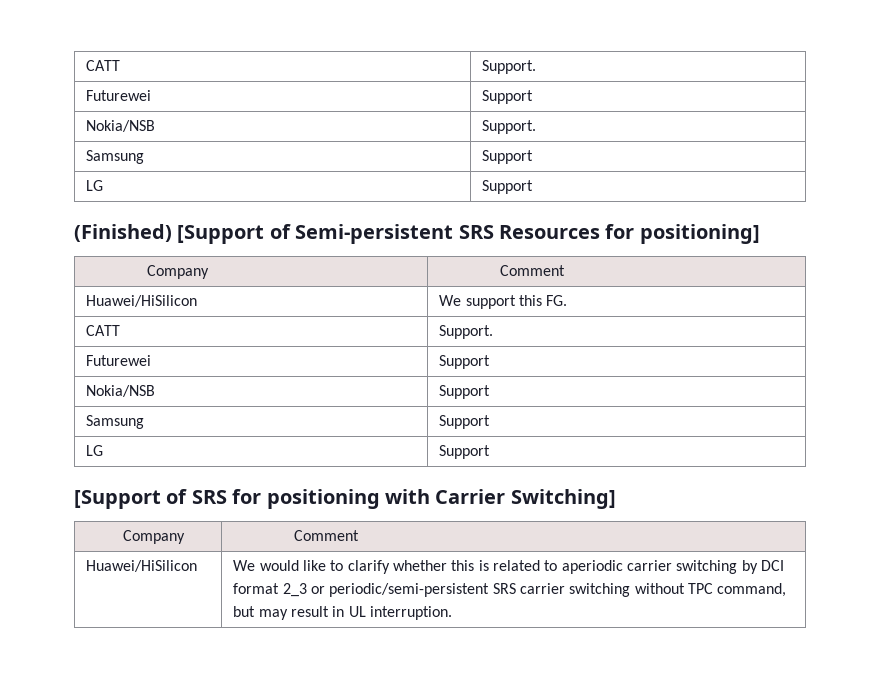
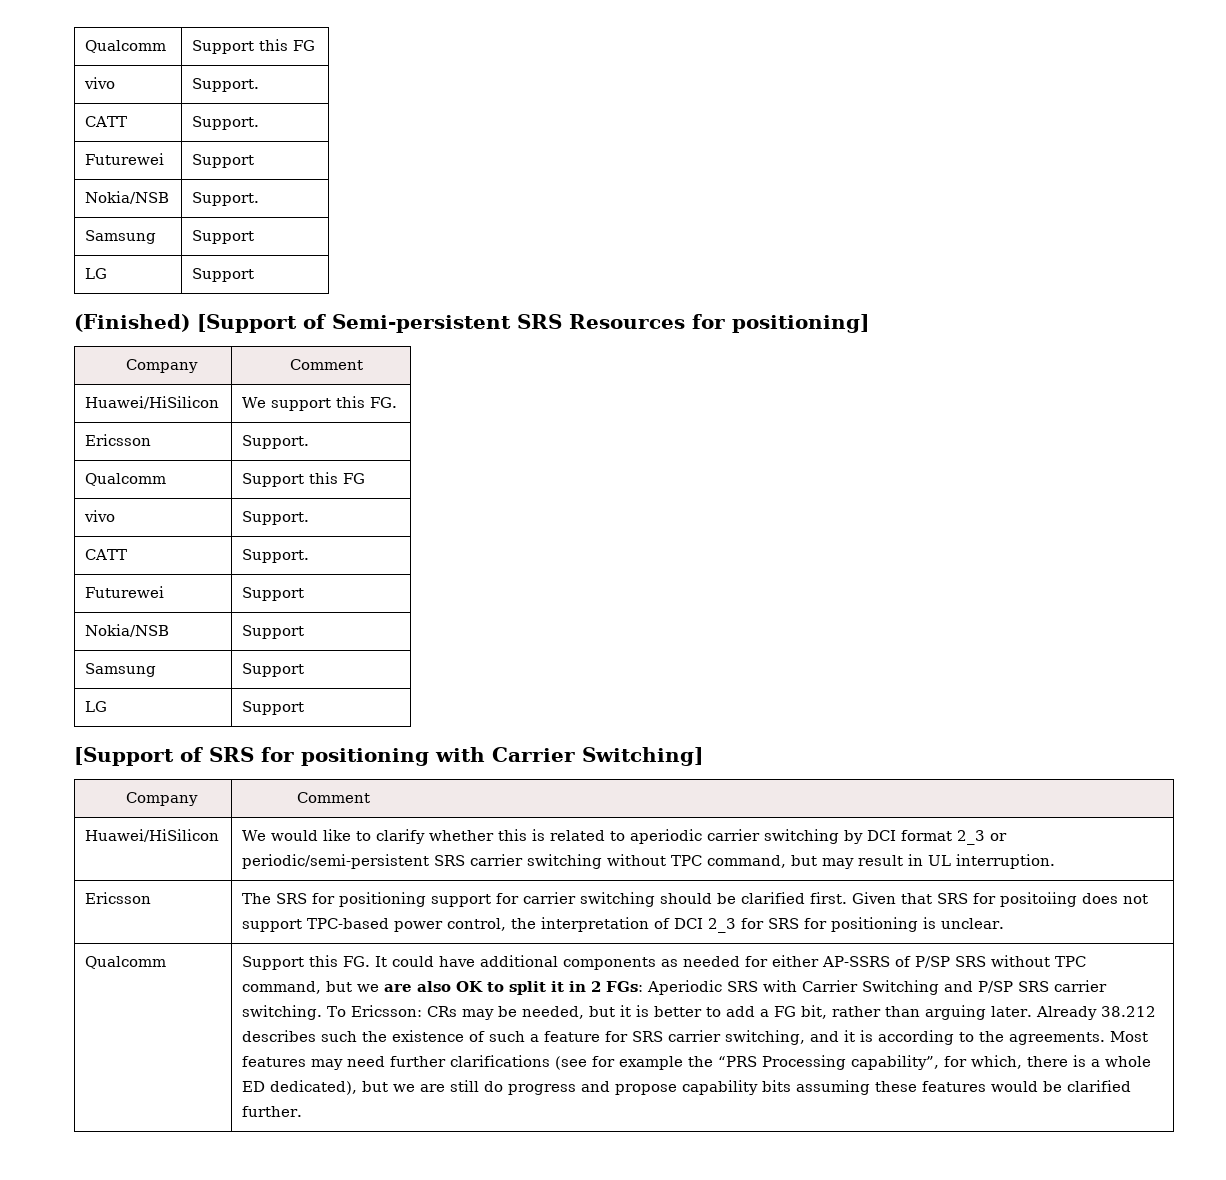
(86, 65) none -> [85,40,167,53] [192,39,316,54] [84,77,116,89] [192,78,260,92] Qualcomm | Support this FG // vivo | Support. //
(568, 300) none -> [85,434,152,446] [242,435,310,449] [85,473,167,486] [242,472,366,487] [84,510,116,522] [242,511,310,525] // Ericsson | Support. // Qualcomm | Support this FG // vivo | Support.
(453, 613) none -> [85,892,152,904] [242,892,1149,907] [242,917,1005,933] [85,956,167,969] [242,955,1087,970] [242,980,1108,995] [242,1005,1157,1020] [242,1030,1149,1045] [242,1055,1152,1070] [242,1080,1132,1095] [242,1106,303,1117] // Ericsson | The SRS for positioning support for carrier switching should be clarified first. Given that SRS for positoiing does not support TPC-based power control, the interpretation of DCI 2_3 for SRS for positioning is unclear. // Qualcomm | Support this FG. It could have additional components as needed for either AP-SSRS of P/SP SRS without TPC command, but we are also OK to split it in 2 FGs: Aperiodic SRS with Carrier Switching and P/SP SRS carrier switching. To Ericsson: CRs may be needed, but it is better to add a FG bit, rather than arguing later. Already 38.212 describes such the existence of such a feature for SRS carrier switching, and it is according to the agreements. Most features may need further clarifications (see for example the “PRS Processing capability”, for which, there is a whole ED dedicated), but we are still do progress and propose capability bits assuming these features would be clarified further.

